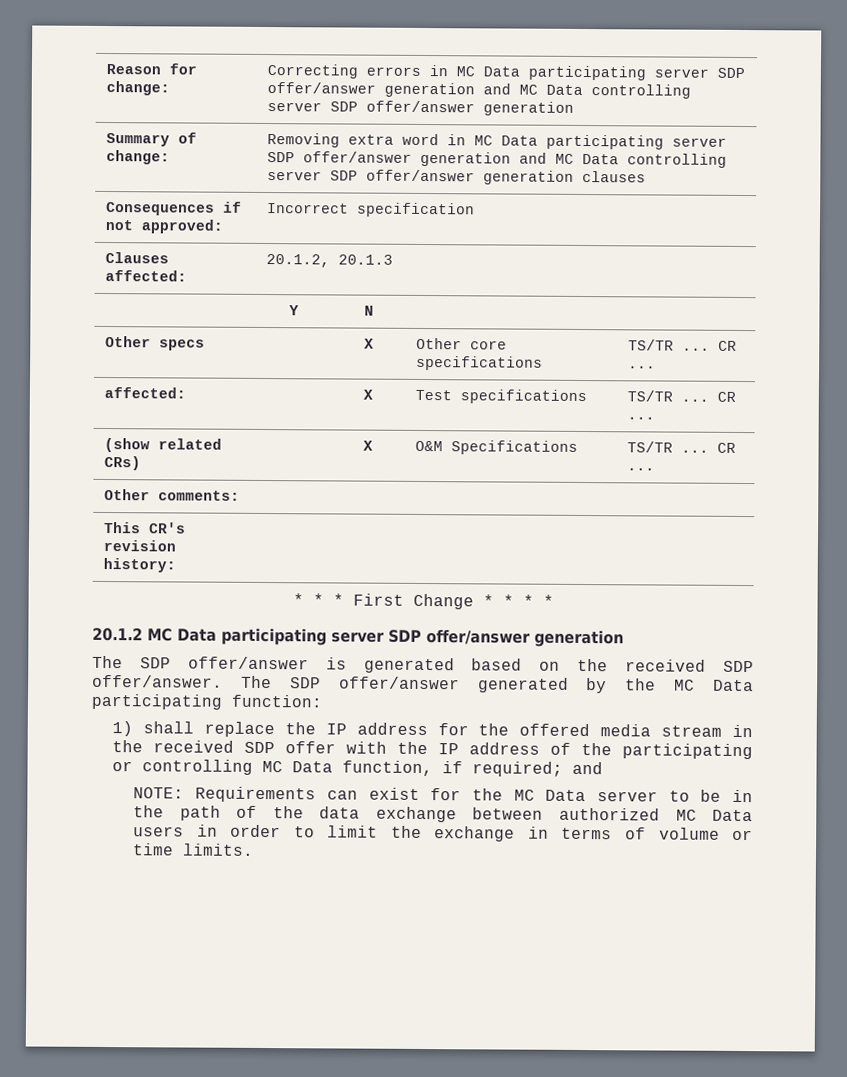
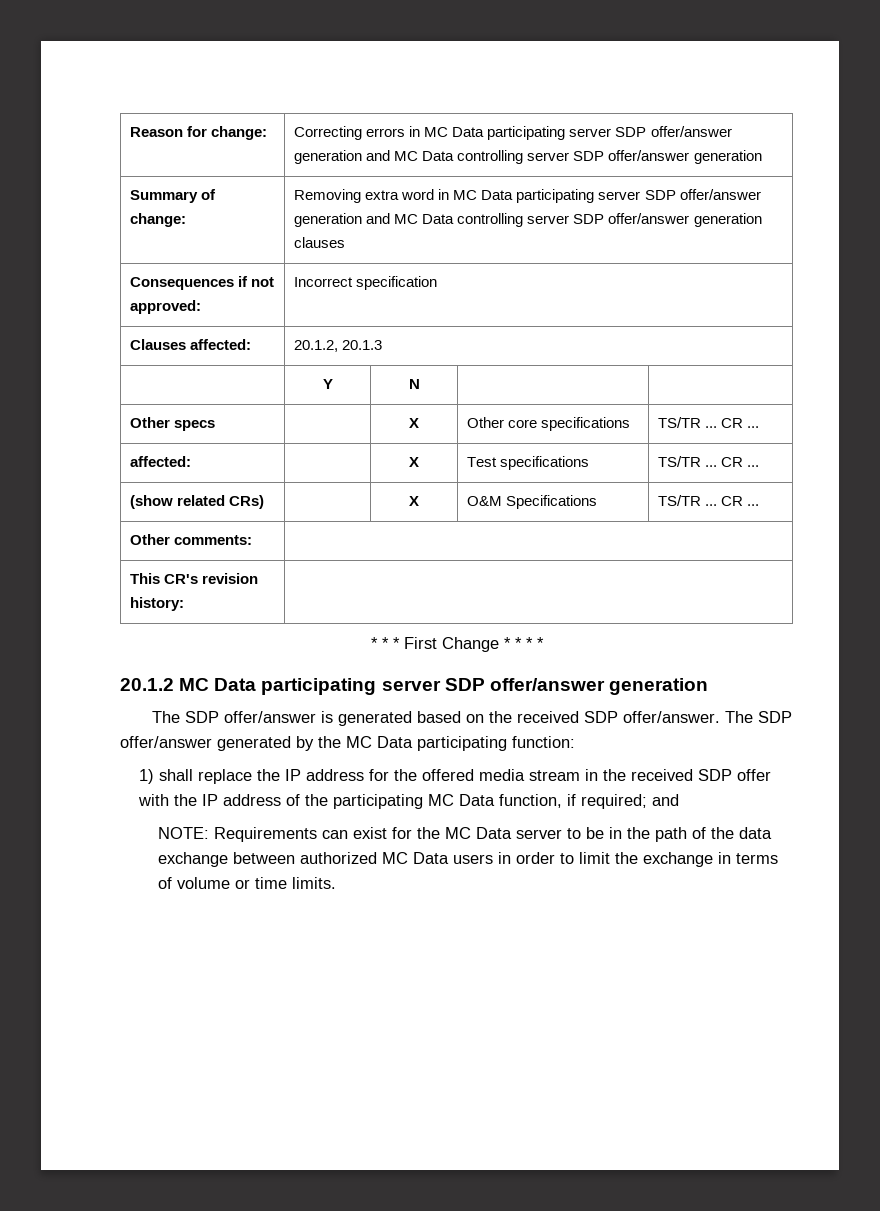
[112,759,254,775] or controlling -> (424, 801) none

